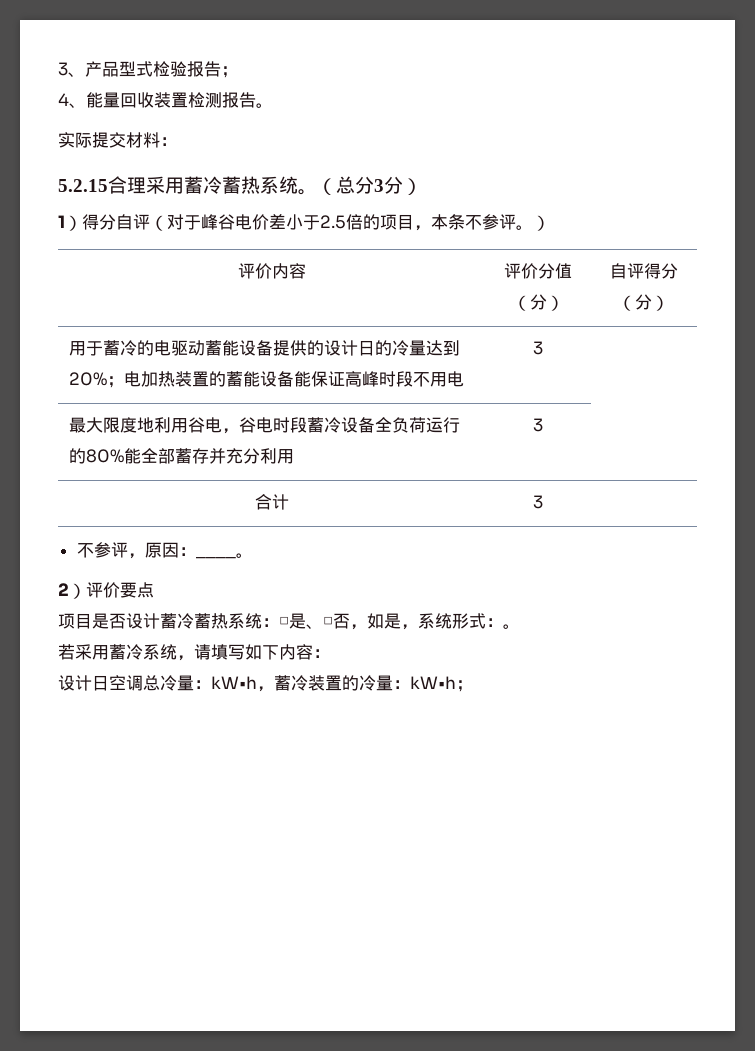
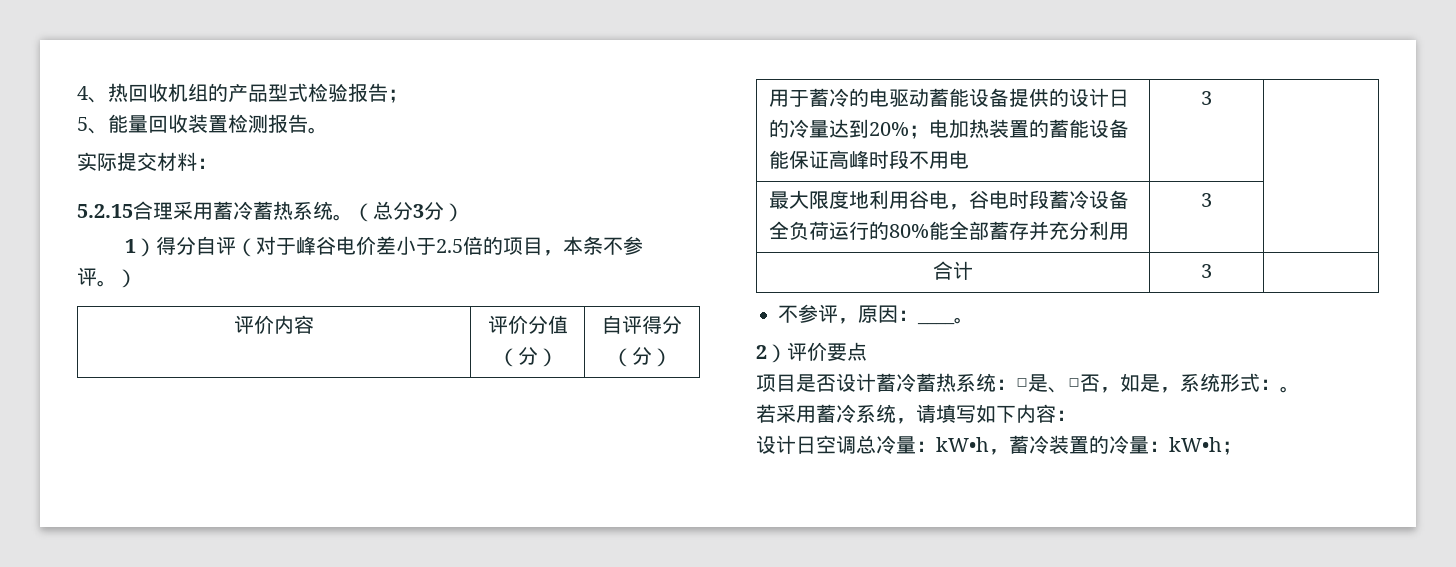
[58,62,85,77] 3、 -> [77,83,228,103] 4、热回收机组的
[58,93,69,106] 4 -> [77,117,88,131] 5

